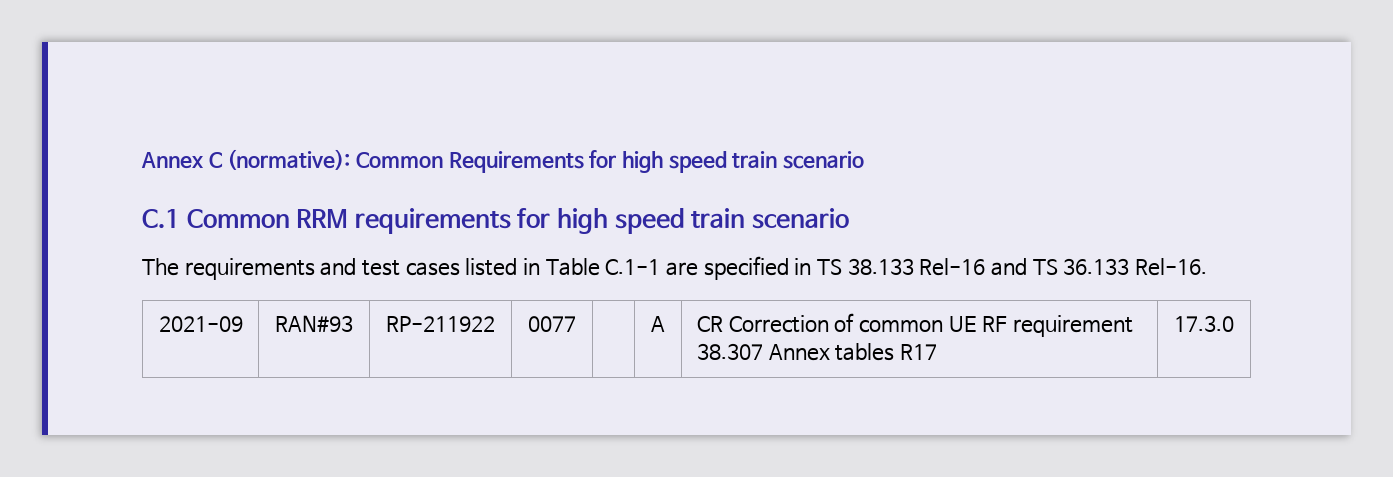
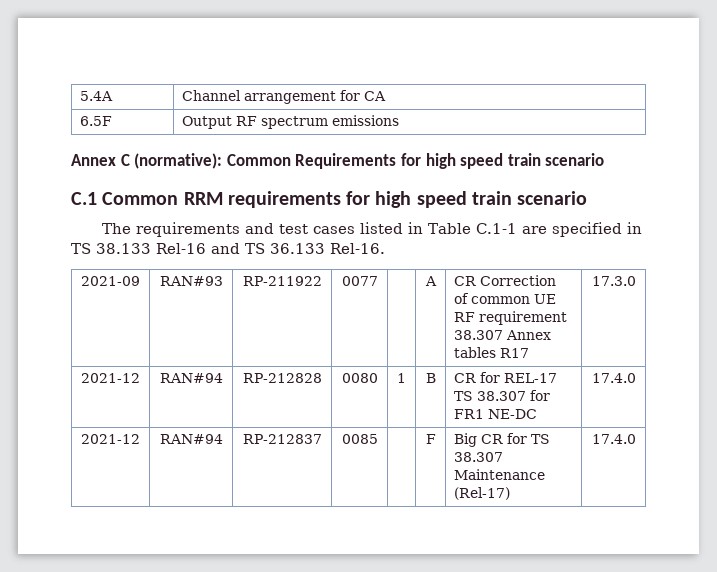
(141, 160) none -> [80,91,114,101] [182,90,387,104] [80,116,113,126] [182,115,400,129] 5.4A | Channel arrangement for CA // 6.5F | Output RF spectrum emissions //
(1234, 323) none -> [81,373,140,383] [159,373,223,383] [242,373,322,383] [341,373,378,383] [397,373,406,383] [425,373,436,383] [454,372,558,383] [454,390,551,401] [454,409,538,419] [591,373,636,383] [81,434,140,444] [159,434,223,444] [242,434,322,444] [341,434,378,444] [425,434,436,444] [454,433,551,447] [454,452,504,462] [454,469,546,480] [454,487,511,500] [591,434,636,444] // 2021-12 | RAN#94 | RP-212828 | 0080 | 1 | B | CR for REL-17 TS 38.307 for FR1 NE-DC | 17.4.0 // 2021-12 | RAN#94 | RP-212837 | 0085 | | F | Big CR for TS 38.307 Maintenance (Rel-17) | 17.4.0

